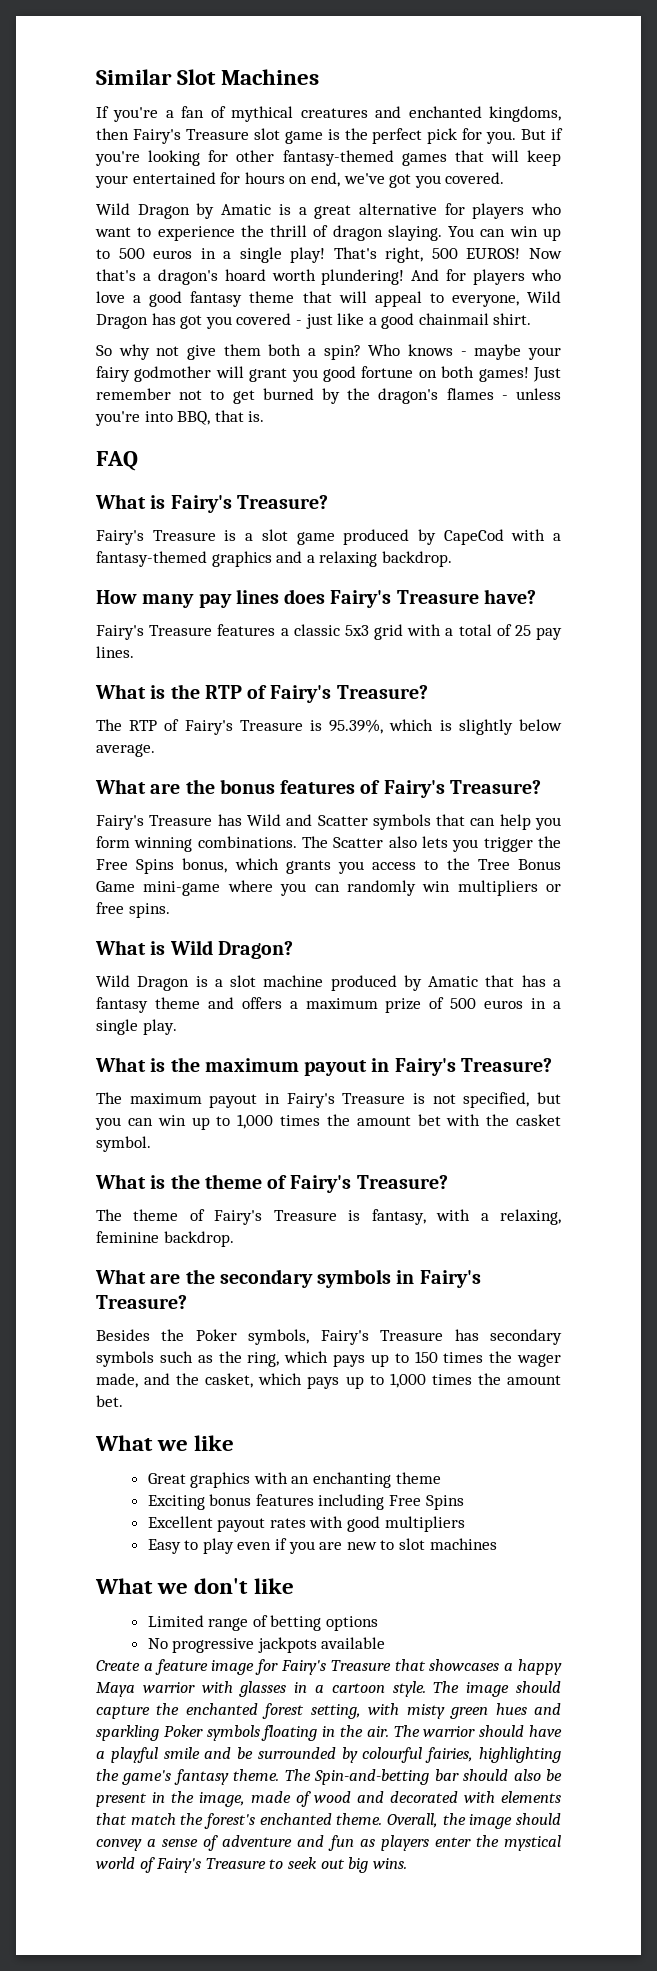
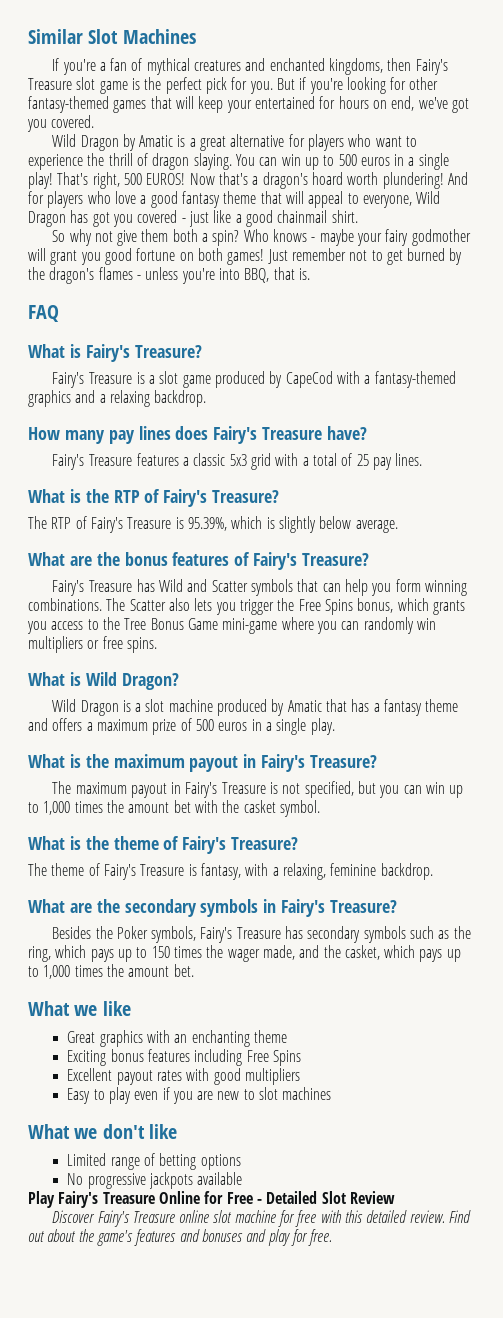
[96,1659,562,1675] [96,1681,561,1697] [96,1703,562,1719] [96,1725,562,1741] [96,1747,561,1763] [96,1769,563,1785] [96,1791,561,1807] [96,1813,561,1829] [96,1835,561,1851] [96,1857,407,1873] Create a feature image for Fairy's Treasure that showcases a happy Maya warrior with glasses in a cartoon style. The image should capture the enchanted forest setting, with misty green hues and sparkling Poker symbols floating in the air. The warrior should have a playful smile and be surrounded by colourful fairies, highlighting the game's fantasy theme. The Spin-and-betting bar should also be present in the image, made of wood and decorated with elements that match the forest's enchanted theme. Overall, the image should convey a sense of adventure and fun as players enter the mystical world of Fairy's Treasure to seek out big wins. -> [28,1191,395,1208] [52,1210,472,1227] [28,1229,333,1246] Play Fairy's Treasure Online for Free - Detailed Slot Review // Discover Fairy's Treasure online slot machine for free with this detailed review. Find out about the game's features and bonuses and play for free.

